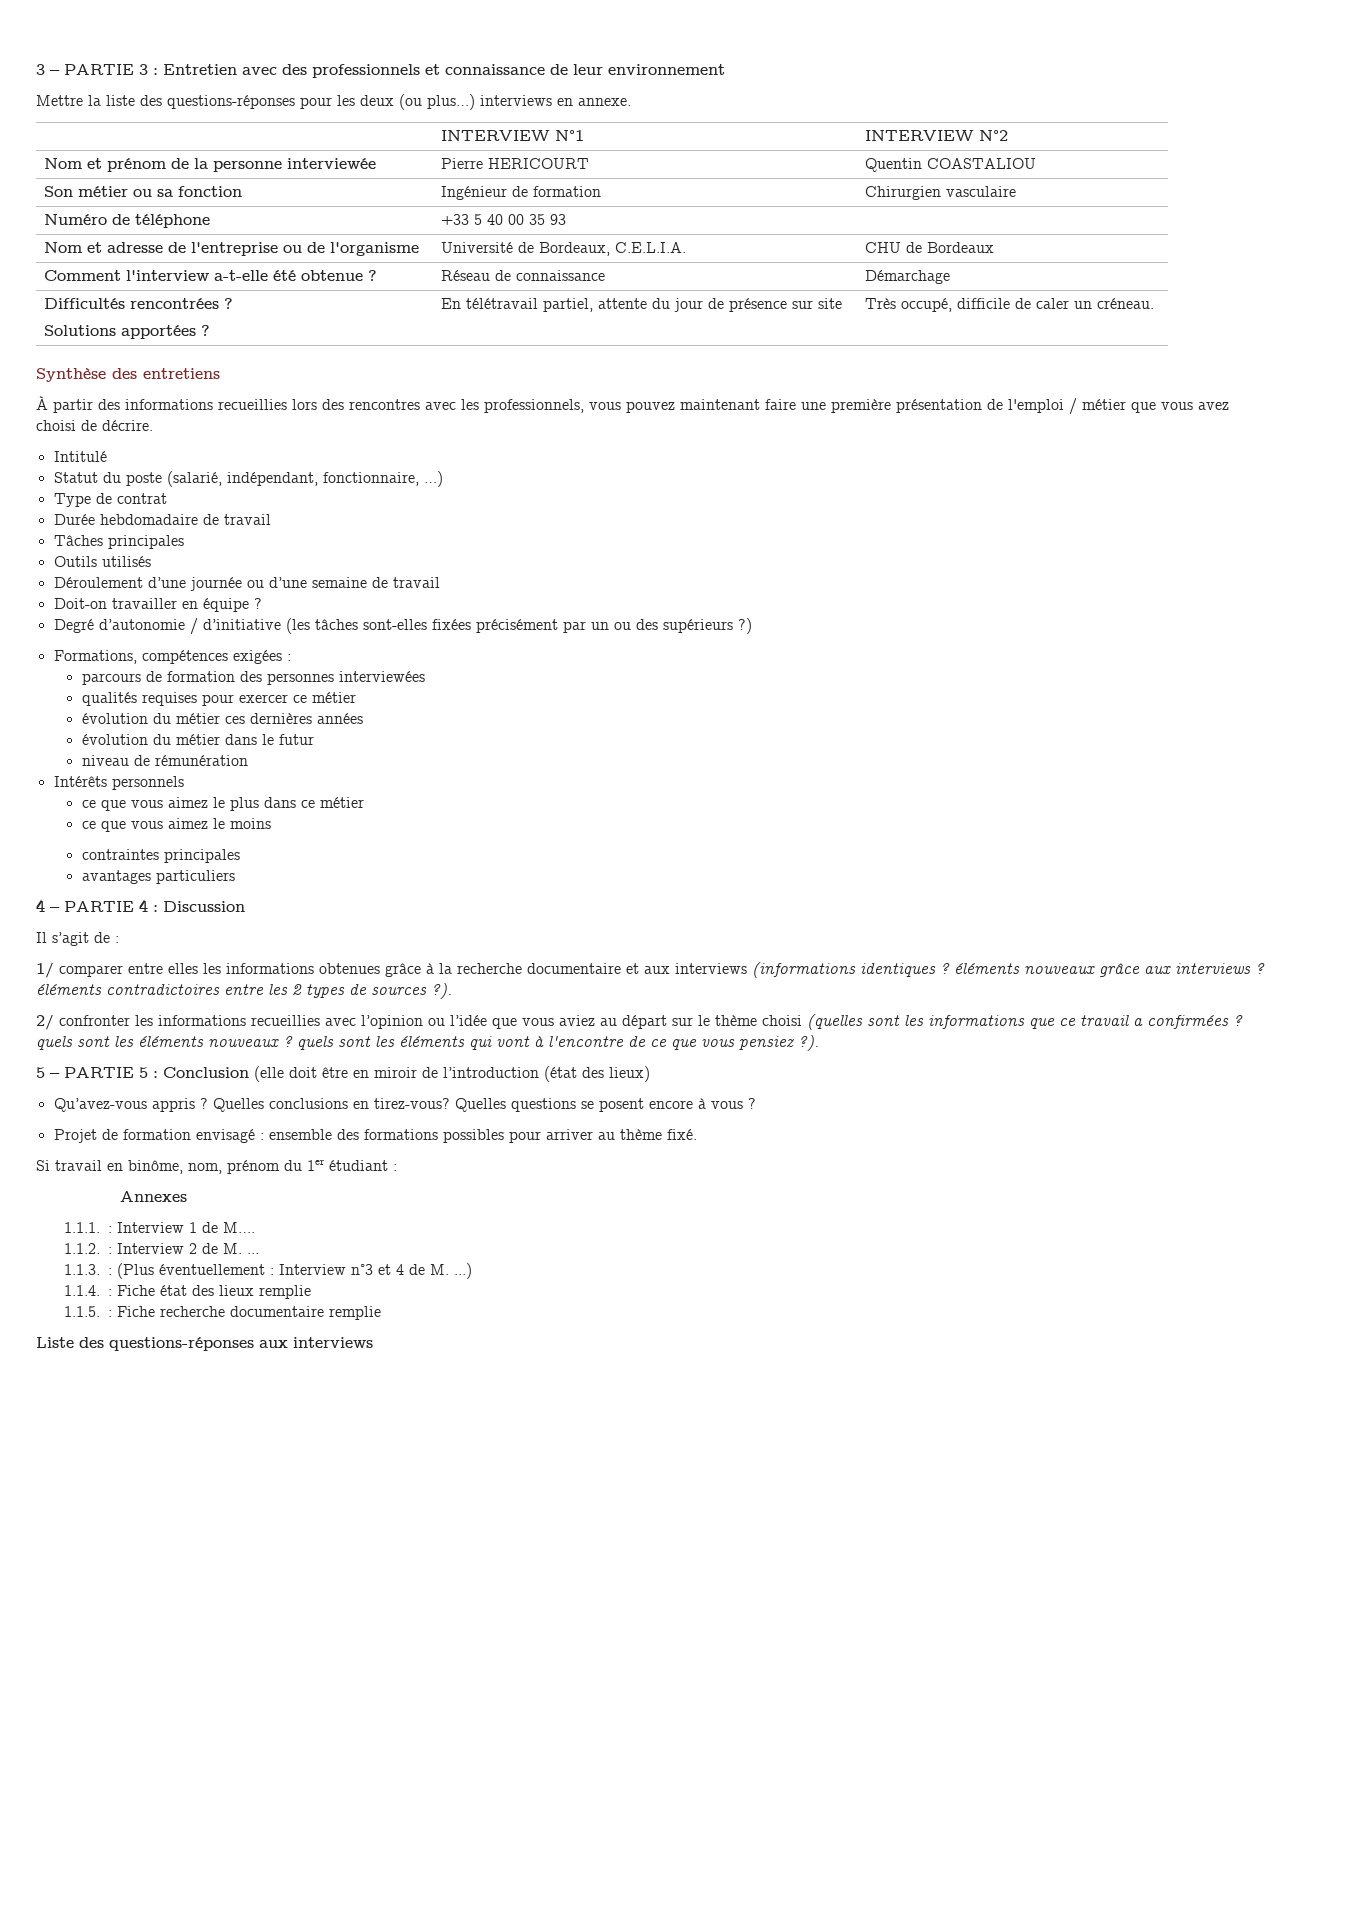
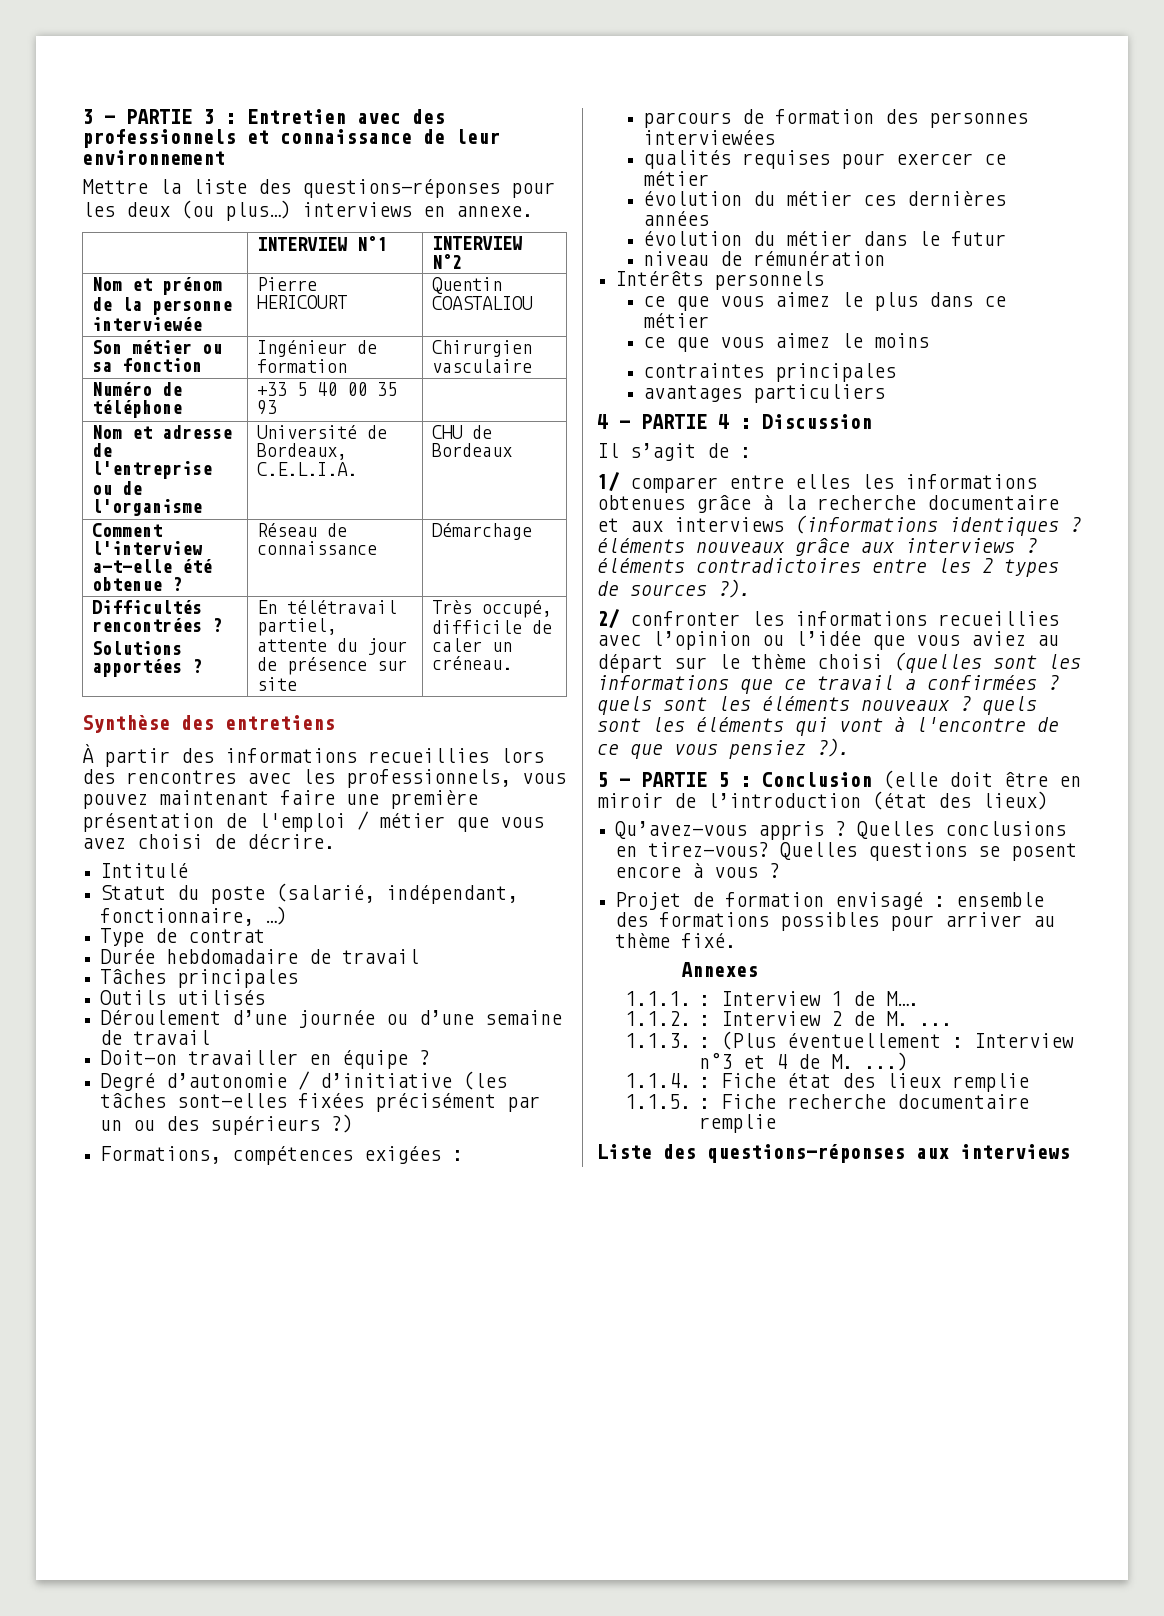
[36,1159,397,1174] // Si travail en binôme, nom, prénom du 1er étudiant : -> (737, 940) none

